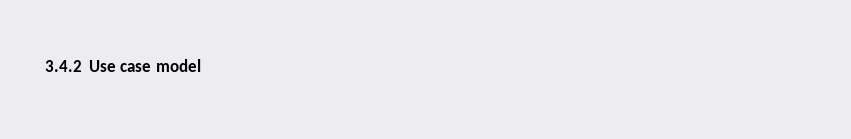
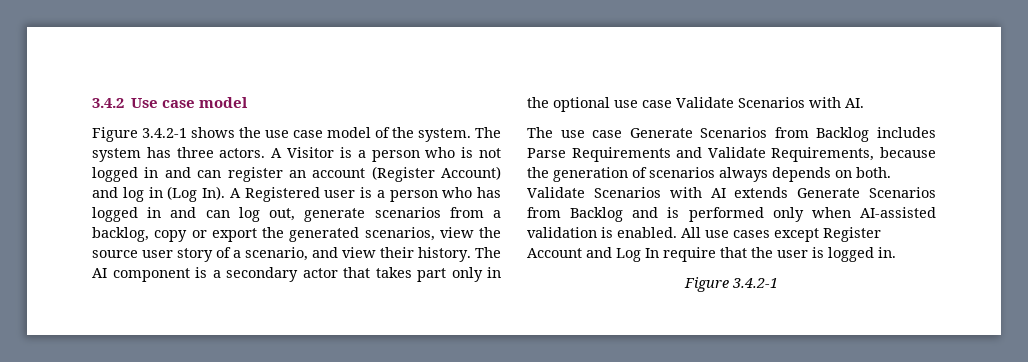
(201, 65) none -> [92,127,501,142] [92,147,501,162] [92,166,501,182] [92,186,501,202] [92,207,502,222] [92,227,501,242] [92,247,501,262] [92,267,501,282] [527,97,864,112] [527,127,936,142] [527,147,936,162] [527,167,891,182] [527,187,936,198] [527,207,936,222] [527,227,881,242] [527,247,896,262] [684,277,778,292] // Figure 3.4.2-1 shows the use case model of the system. The system has three actors. A Visitor is a person who is not logged in and can register an account (Register Account) and log in (Log In). A Registered user is a person who has logged in and can log out, generate scenarios from a backlog, copy or export the generated scenarios, view the source user story of a scenario, and view their history. The AI component is a secondary actor that takes part only in the optional use case Validate Scenarios with AI. // The use case Generate Scenarios from Backlog includes Parse Requirements and Validate Requirements, because the generation of scenarios always depends on both. Validate Scenarios with AI extends Generate Scenarios from Backlog and is performed only when AI-assisted validation is enabled. All use cases except Register Account and Log In require that the user is logged in. // Figure 3.4.2-1

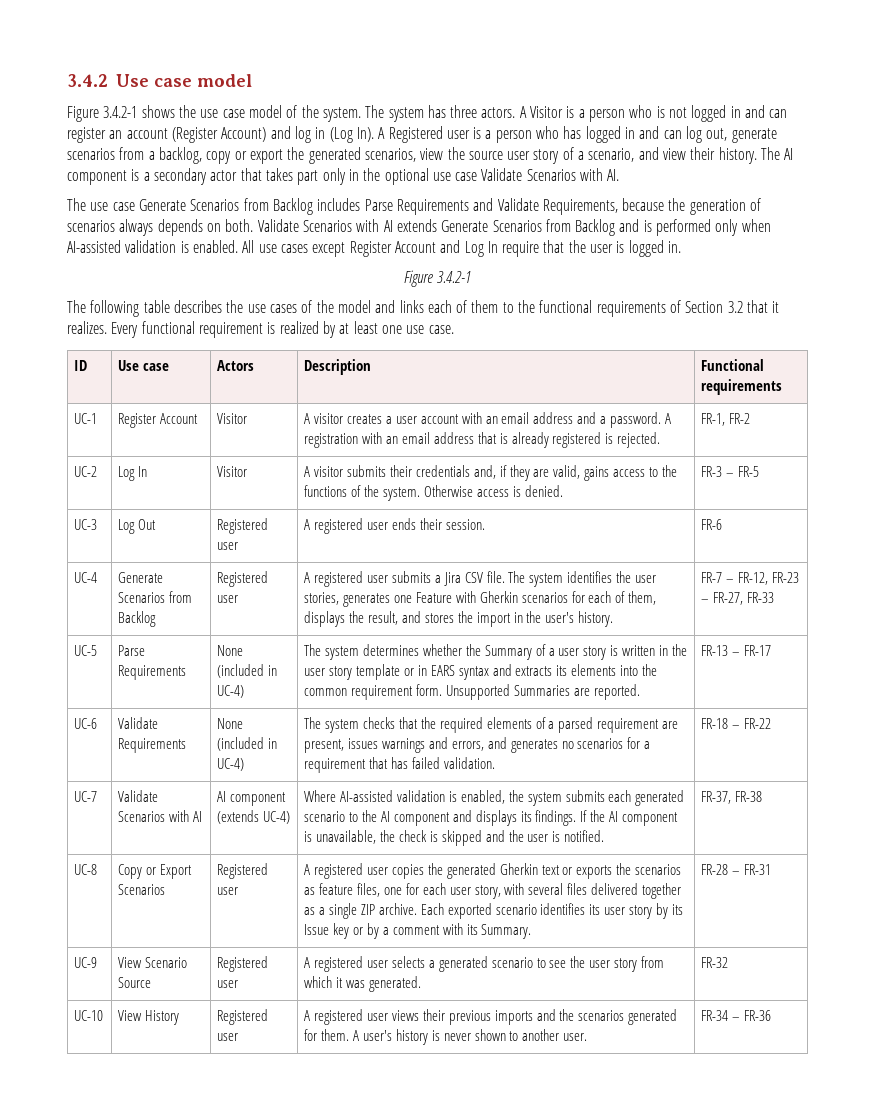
(778, 283) none -> [67,300,780,317] [67,321,454,338] [74,360,88,371] [118,360,170,371] [217,360,255,371] [304,359,372,375] [701,359,765,371] [701,379,783,395] [74,413,98,424] [118,413,199,428] [217,413,248,424] [304,412,672,428] [304,432,661,448] [701,413,751,426] [74,466,98,477] [118,466,148,481] [217,466,248,477] [304,465,678,481] [304,485,563,501] [701,466,759,477] [74,519,98,530] [118,519,157,534] [217,518,269,534] [217,542,239,550] [304,518,485,534] [701,519,723,530] [74,572,98,583] [118,572,164,583] [118,591,193,603] [118,611,157,627] [217,571,269,587] [217,595,239,603] [304,571,657,587] [304,591,657,607] [304,611,614,627] [701,572,799,585] [701,592,774,605] [74,645,98,656] [118,645,146,656] [118,665,187,680] [217,645,244,656] [217,664,278,678] [217,685,245,698] [304,644,688,660] [304,664,658,680] [304,684,640,700] [701,645,771,656] [74,718,98,729] [118,717,159,729] [118,738,187,753] [217,718,244,729] [217,737,278,751] [217,758,245,771] [304,717,679,733] [304,737,651,753] [304,757,495,773] [701,718,771,729] [74,791,98,802] [118,790,159,802] [118,810,202,822] [217,791,287,806] [217,810,291,824] [304,790,685,806] [304,810,679,826] [304,830,605,846] [701,791,763,804] [74,864,98,875] [118,864,192,879] [118,884,166,895] [217,863,269,879] [217,887,239,895] [304,863,682,879] [304,883,682,899] [304,903,684,919] [304,923,532,939] [701,864,771,875] [74,957,98,968] [118,957,188,968] [118,977,152,988] [217,956,269,972] [217,980,239,988] [304,956,665,972] [304,976,421,992] [701,957,729,968] [74,1010,104,1021] [118,1010,180,1025] [217,1009,269,1025] [217,1033,239,1041] [304,1009,678,1025] [304,1029,588,1045] [701,1010,771,1021] // The following table describes the use cases of the model and links each of them to the functional requirements of Section 3.2 that it realizes. Every functional requirement is realized by at least one use case. // ID | Use case | Actors | Description | Functional requirements // UC-1 | Register Account | Visitor | A visitor creates a user account with an email address and a password. A registration with an email address that is already registered is rejected. | FR-1, FR-2 // UC-2 | Log In | Visitor | A visitor submits their credentials and, if they are valid, gains access to the functions of the system. Otherwise access is denied. | FR-3 – FR-5 // UC-3 | Log Out | Registered user | A registered user ends their session. | FR-6 // UC-4 | Generate Scenarios from Backlog | Registered user | A registered user submits a Jira CSV file. The system identifies the user stories, generates one Feature with Gherkin scenarios for each of them, displays the result, and stores the import in the user's history. | FR-7 – FR-12, FR-23 – FR-27, FR-33 // UC-5 | Parse Requirements | None (included in UC-4) | The system determines whether the Summary of a user story is written in the user story template or in EARS syntax and extracts its elements into the common requirement form. Unsupported Summaries are reported. | FR-13 – FR-17 // UC-6 | Validate Requirements | None (included in UC-4) | The system checks that the required elements of a parsed requirement are present, issues warnings and errors, and generates no scenarios for a requirement that has failed validation. | FR-18 – FR-22 // UC-7 | Validate Scenarios with AI | AI component (extends UC-4) | Where AI-assisted validation is enabled, the system submits each generated scenario to the AI component and displays its findings. If the AI component is unavailable, the check is skipped and the user is notified. | FR-37, FR-38 // UC-8 | Copy or Export Scenarios | Registered user | A registered user copies the generated Gherkin text or exports the scenarios as feature files, one for each user story, with several files delivered together as a single ZIP archive. Each exported scenario identifies its user story by its Issue key or by a comment with its Summary. | FR-28 – FR-31 // UC-9 | View Scenario Source | Registered user | A registered user selects a generated scenario to see the user story from which it was generated. | FR-32 // UC-10 | View History | Registered user | A registered user views their previous imports and the scenarios generated for them. A user's history is never shown to another user. | FR-34 – FR-36

